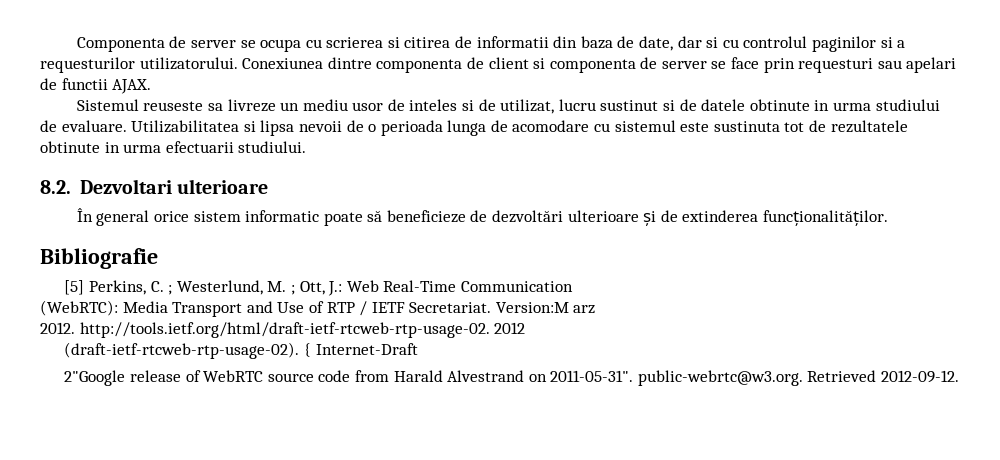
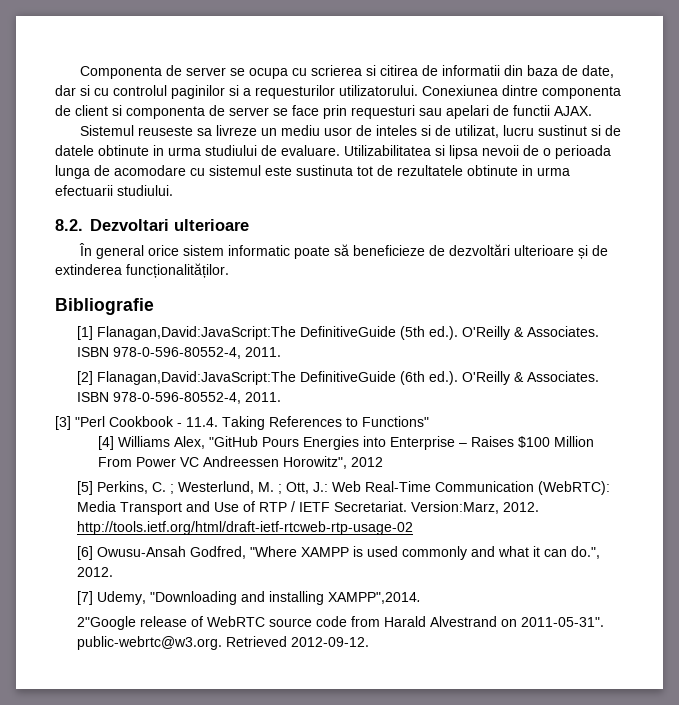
(158, 258) none -> [76,326,599,340] [76,347,281,359] [76,371,599,385] [76,392,281,404] [55,416,429,430] [98,436,595,450] [98,456,384,469] // [1] Flanagan,David:JavaScript:The DefinitiveGuide (5th ed.). O'Reilly & Associates. ISBN 978-0-596-80552-4, 2011. // [2] Flanagan,David:JavaScript:The DefinitiveGuide (6th ed.). O'Reilly & Associates. ISBN 978-0-596-80552-4, 2011. // [3] "Perl Cookbook - 11.4. Taking References to Functions" // [4] Williams Alex, "GitHub Pours Energies into Enterprise – Raises $100 Million From Power VC Andreessen Horowitz", 2012
(573, 286) // -> (534, 486) none
[495,302,596,314] [40,322,526,338] [64,342,418,359] Version:M arz // 2012. http://tools.ietf.org/html/draft-ietf-rtcweb-rtp-usage-02. 2012 // (draft-ietf-rtcweb-rtp-usage-02). { Internet-Draft -> [410,501,539,514] [76,521,413,535] [76,546,600,560] [76,567,113,577] [76,591,421,605] Version:Marz, 2012. http://tools.ietf.org/html/draft-ietf-rtcweb-rtp-usage-02 // [6] Owusu-Ansah Godfred, "Where XAMPP is used commonly and what it can do.", 2012. // [7] Udemy, "Downloading and installing XAMPP",2014.

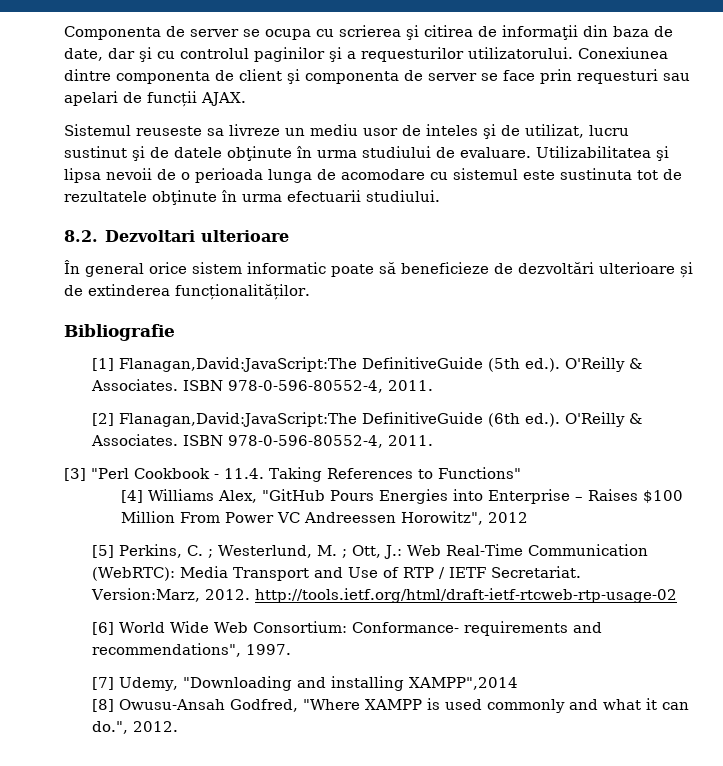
[366,65,377,76] si -> [406,25,419,40] şi
[442,65,501,76] informatii -> [502,25,578,40] informaţii
[80,85,90,96] si -> [139,47,152,62] şi
[229,85,239,96] si -> [329,47,342,62] şi
[112,105,122,116] si -> [287,69,300,84] şi
[513,105,550,116] functii -> [147,91,197,107] funcții
[421,125,432,136] si -> [483,124,496,139] şi
[591,125,602,136] si -> [132,146,145,161] şi
[98,145,164,156] obtinute in -> [227,146,312,161] obţinute în
[435,145,445,156] si -> [656,146,669,161] şi
[467,165,533,176] obtinute in -> [152,190,237,205] obţinute în
(93, 553) none -> [119,621,603,636] [92,643,292,657] [92,676,519,691] [92,699,115,712] World Wide Web Consortium: Conformance- requirements and recommendations", 1997. // [7] Udemy, "Downloading and installing XAMPP",2014 // [8]
[76,591,421,605] [76,616,604,630] [76,636,369,650] // [7] Udemy, "Downloading and installing XAMPP",2014. // 2"Google release of WebRTC source code from Harald Alvestrand on 2011-05-31". public-webrtc@w3.org. Retrieved 2012-09-12. -> (179, 726) none

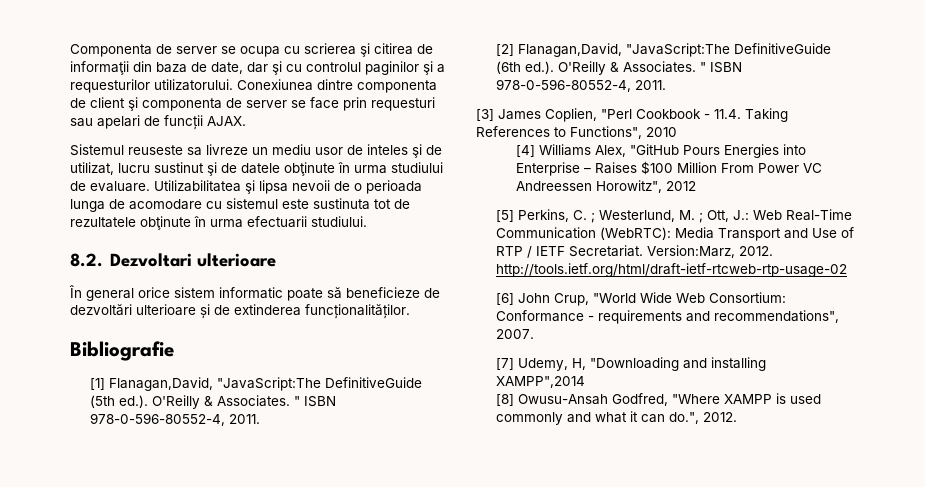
[119,357,358,372] Flanagan,David:JavaScript:The -> [109,377,322,391] Flanagan,David, "JavaScript:The
(179, 385) none -> [294,396,301,406] "
[119,412,358,427] Flanagan,David:JavaScript:The -> [518,43,731,57] Flanagan,David, "JavaScript:The
(179, 440) none -> [700,62,707,72] "
(86, 474) none -> [498,108,597,122] James Coplien,
[437,467,521,479] Functions" -> [570,126,677,139] Functions", 2010
[119,622,166,633] World -> [518,293,637,306] John Crup, "World
[352,622,460,633] Conformance- -> [496,310,595,322] Conformance -
[246,644,292,655] 1997. -> [496,329,535,339] 2007.
(179, 684) none -> [572,358,587,370] H,

